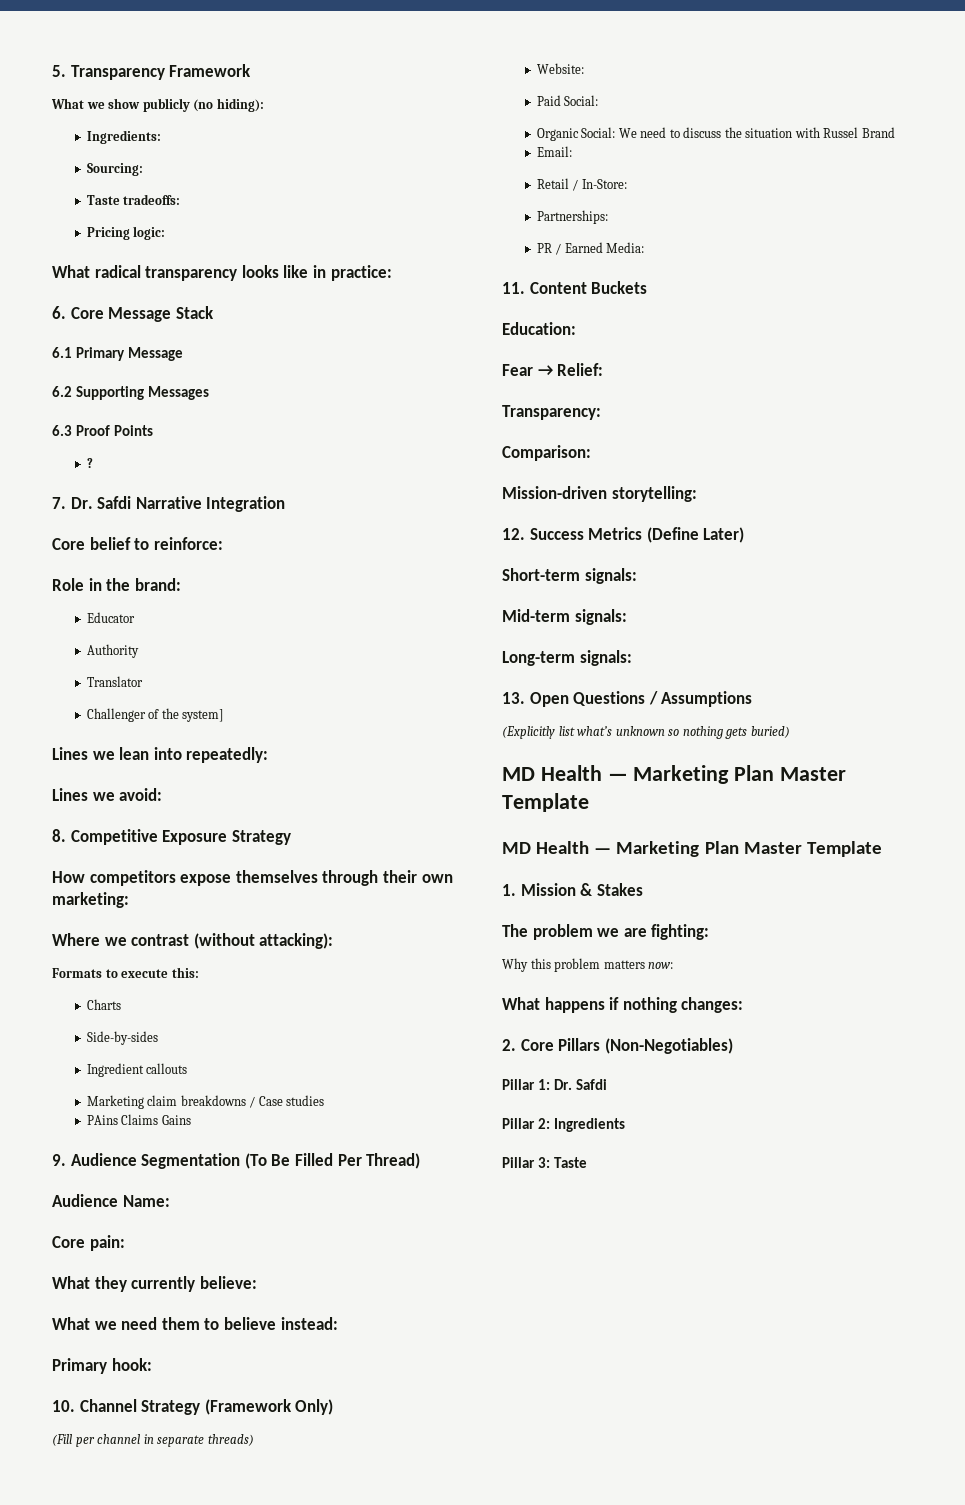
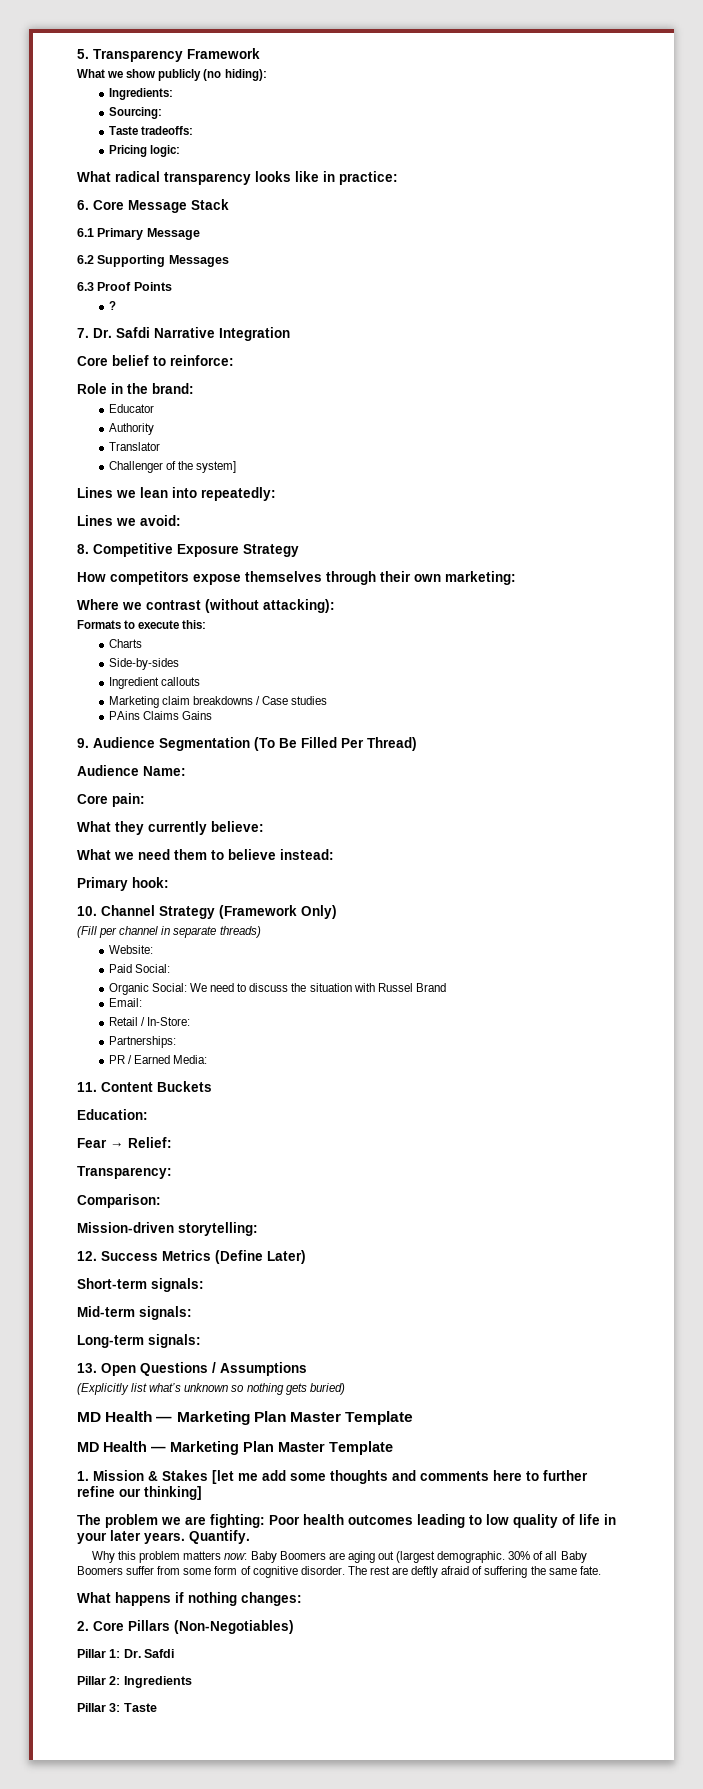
(643, 889) none -> [212,1470,588,1484] [77,1486,202,1500] [let me add some thoughts and comments here to further refine our thinking]
(710, 932) none -> [269,1514,616,1528] [77,1530,250,1544] Poor health outcomes leading to low quality of life in your later years. Quantify.
(674, 965) none -> [250,1551,587,1563] [77,1566,601,1578] Baby Boomers are aging out (largest demographic. 30% of all Baby Boomers suffer from some form of cognitive disorder. The rest are deftly afraid of suffering the same fate.

